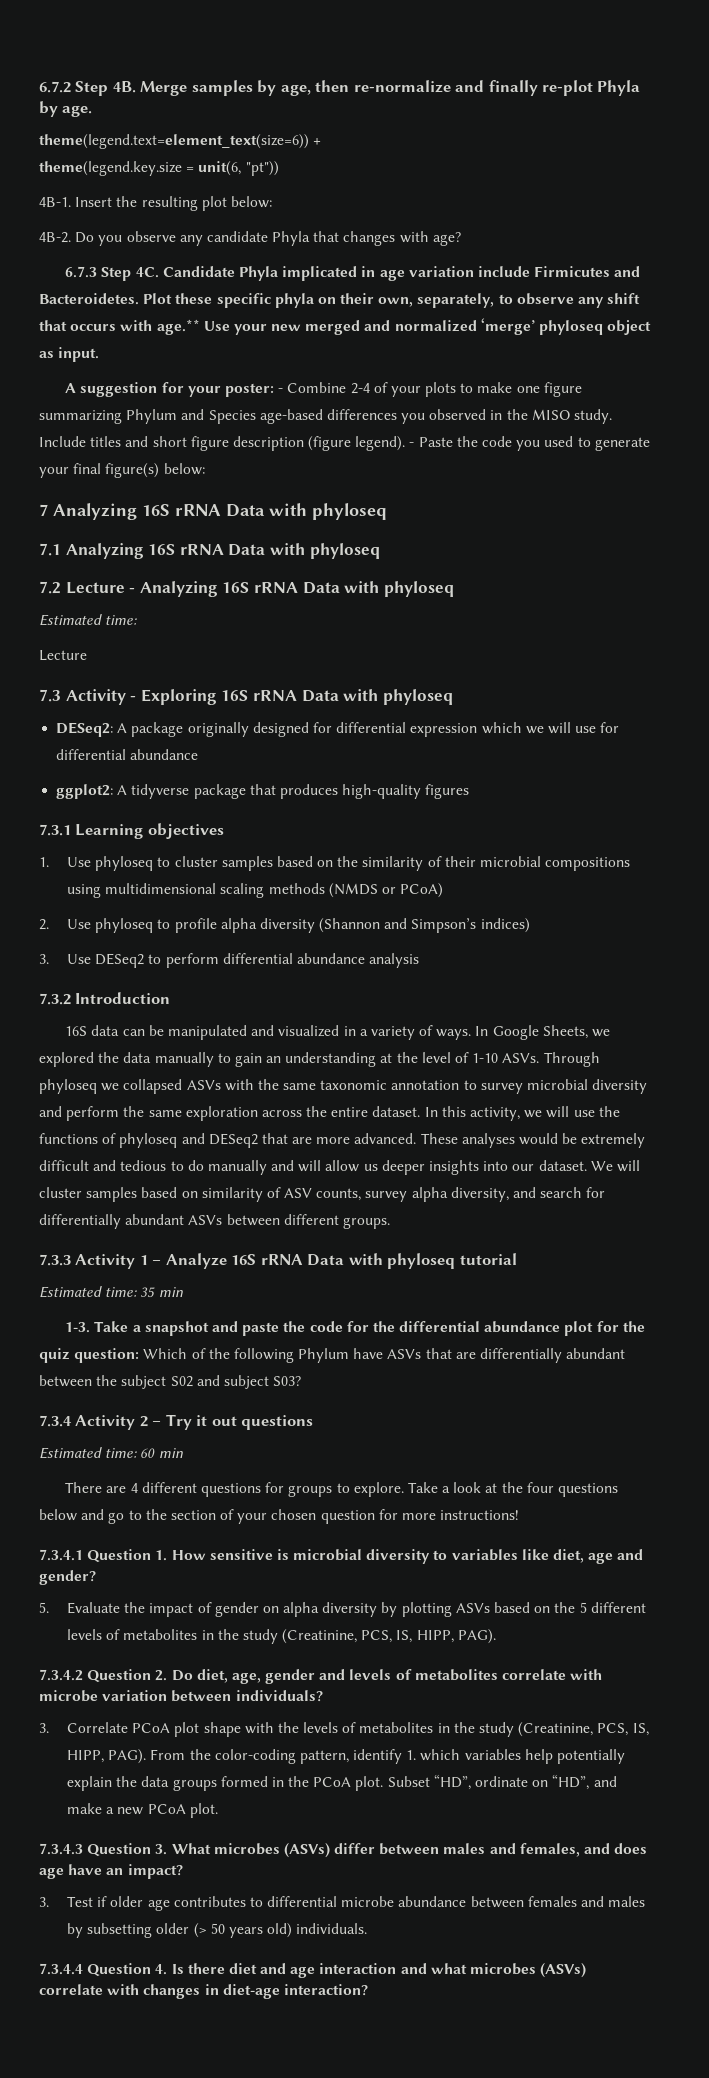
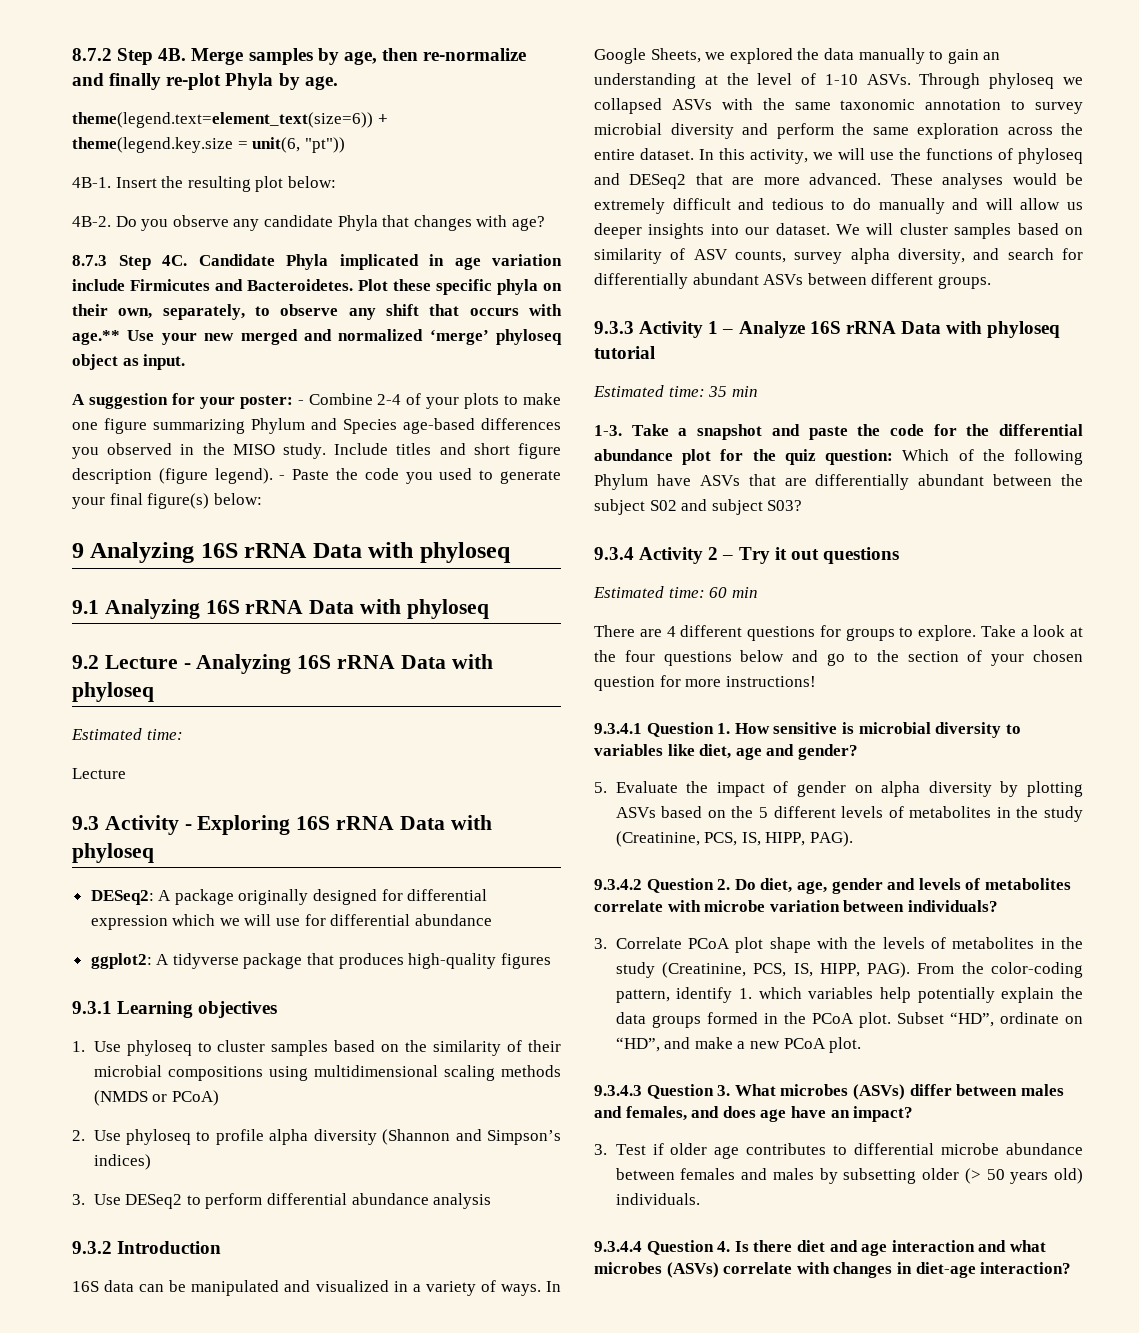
[39,81,71,93] 6.7.2 -> [72,48,112,61] 8.7.2
[65,266,98,278] 6.7.3 -> [72,255,107,266] 8.7.3
[39,503,387,520] [39,543,380,559] [39,581,61,594] 7 Analyzing 16S rRNA Data with phyloseq // 7.1 Analyzing 16S rRNA Data with phyloseq // 7.2 -> [72,542,511,563] [72,599,489,619] [72,655,99,669] 9 Analyzing 16S rRNA Data with phyloseq // 9.1 Analyzing 16S rRNA Data with phyloseq // 9.2
[39,689,61,702] 7.3 -> [72,816,99,830] 9.3
[39,824,71,836] 7.3.1 -> [72,1001,112,1014] 9.3.1
[39,993,71,1005] 7.3.2 -> [72,1241,112,1254] 9.3.2
[39,1254,71,1266] 7.3.3 -> [594,321,634,334] 9.3.3
[39,1415,72,1427] 7.3.4 -> [594,547,634,560] 9.3.4
[39,1549,83,1561] 7.3.4.1 -> [594,723,642,734] 9.3.4.1
[39,1669,83,1681] 7.3.4.2 -> [594,879,642,890] 9.3.4.2
[39,1843,83,1855] 7.3.4.3 -> [594,1085,642,1096] 9.3.4.3
[39,1963,83,1975] 7.3.4.4 -> [594,1241,642,1252] 9.3.4.4

